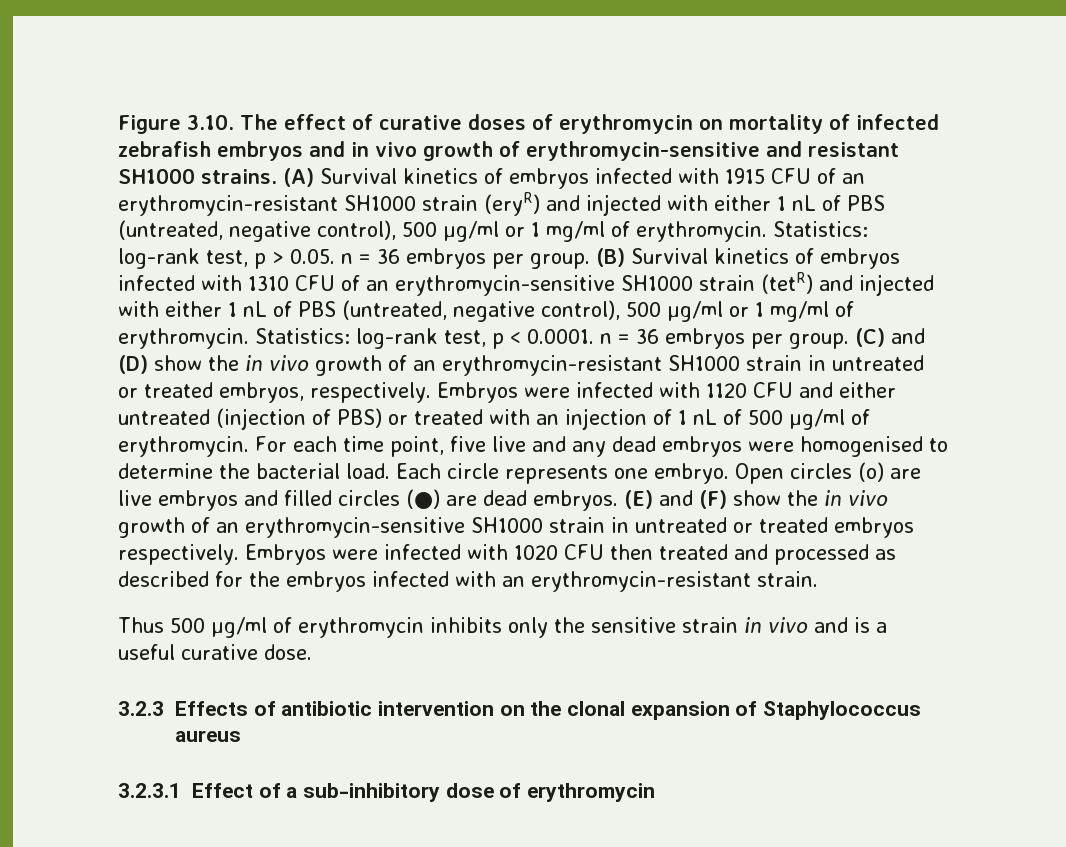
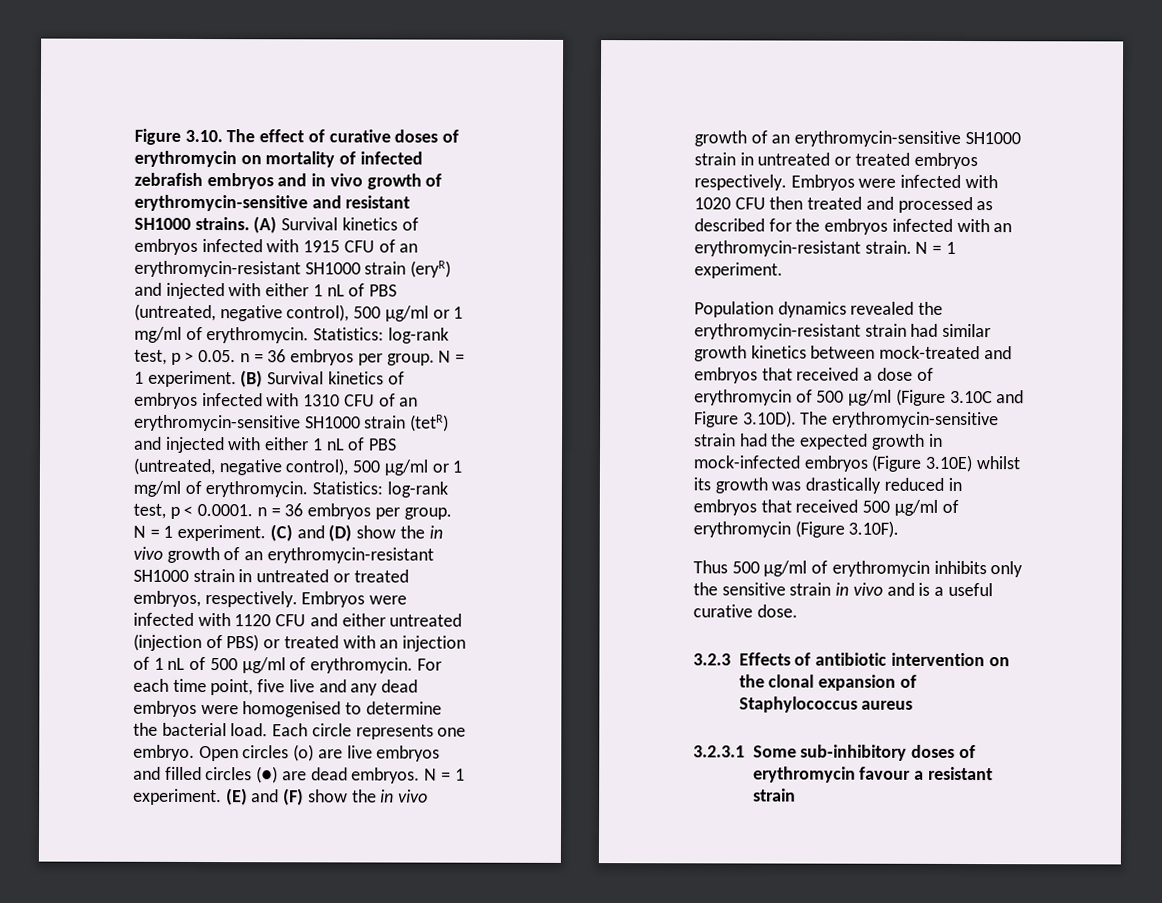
(590, 261) none -> [438,350,465,363] [134,370,237,388] N = 1 experiment.
(849, 341) none -> [133,524,267,542] N = 1 experiment.
(618, 500) none -> [424,768,465,781] [133,788,222,806] N = 1 experiment.
(818, 579) none -> [915,241,956,254] [694,262,783,279] [694,301,944,318] [694,323,992,340] [694,345,1012,362] [694,367,934,384] [694,388,1025,406] [694,410,1000,429] [694,433,943,450] [693,454,1020,473] [693,477,962,494] [693,499,959,516] [693,520,900,538] N = 1 experiment. // Population dynamics revealed the erythromycin-resistant strain had similar growth kinetics between mock-treated and embryos that received a dose of erythromycin of 500 µg/ml (Figure 3.10C and Figure 3.10D). The erythromycin-sensitive strain had the expected growth in mock-infected embryos (Figure 3.10E) whilst its growth was drastically reduced in embryos that received 500 µg/ml of erythromycin (Figure 3.10F).
[192,783,656,802] Effect of a sub-inhibitory dose of erythromycin -> [752,744,976,761] [752,766,993,783] [752,788,796,802] Some sub-inhibitory doses of erythromycin favour a resistant strain

